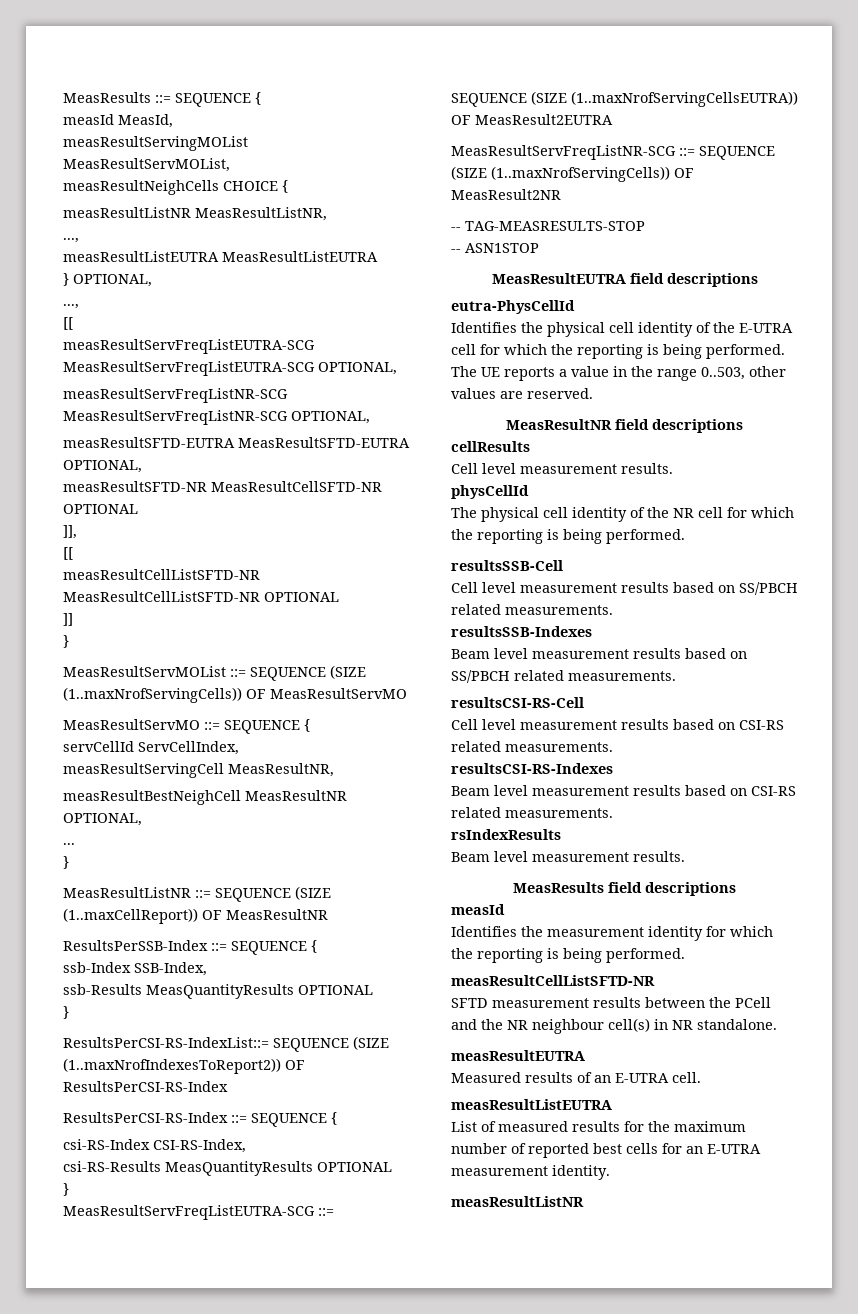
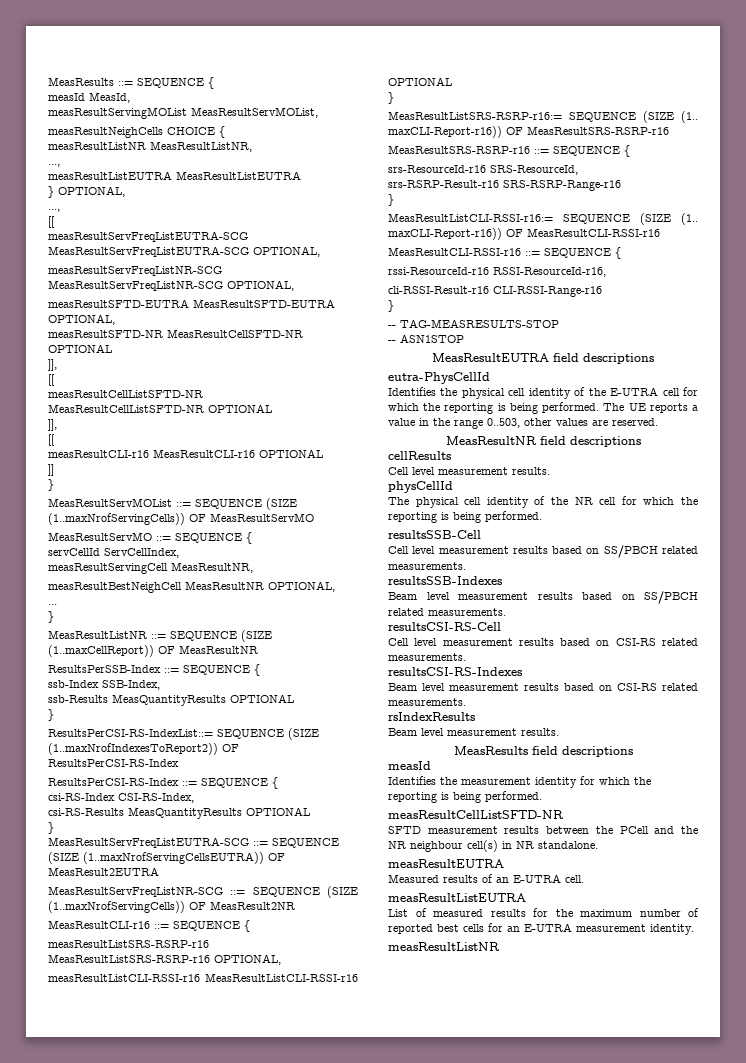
(339, 597) none -> [48,419,57,431] [48,434,55,446] [48,449,323,458] // ]], // [[ // measResultCLI-r16 MeasResultCLI-r16 OPTIONAL
(561, 194) none -> [48,920,250,932] [48,940,209,948] [48,954,281,965] [48,973,358,982] [388,77,452,86] [388,92,394,104] [388,111,698,123] [388,126,669,138] [388,145,630,157] [388,165,578,175] [388,180,621,191] [388,194,394,206] [388,213,698,225] [388,228,660,240] [388,247,621,259] [388,267,606,277] [388,286,602,297] [388,300,394,312] // MeasResultCLI-r16 ::= SEQUENCE { // measResultListSRS-RSRP-r16 MeasResultListSRS-RSRP-r16 OPTIONAL, // measResultListCLI-RSSI-r16 MeasResultListCLI-RSSI-r16 OPTIONAL // } // MeasResultListSRS-RSRP-r16:= SEQUENCE (SIZE (1.. maxCLI-Report-r16)) OF MeasResultSRS-RSRP-r16 // MeasResultSRS-RSRP-r16 ::= SEQUENCE { // srs-ResourceId-r16 SRS-ResourceId, // srs-RSRP-Result-r16 SRS-RSRP-Range-r16 // } // MeasResultListCLI-RSSI-r16:= SEQUENCE (SIZE (1.. maxCLI-Report-r16)) OF MeasResultCLI-RSSI-r16 // MeasResultCLI-RSSI-r16 ::= SEQUENCE { // rssi-ResourceId-r16 RSSI-ResourceId-r16, // cli-RSSI-Result-r16 CLI-RSSI-Range-r16 // }

